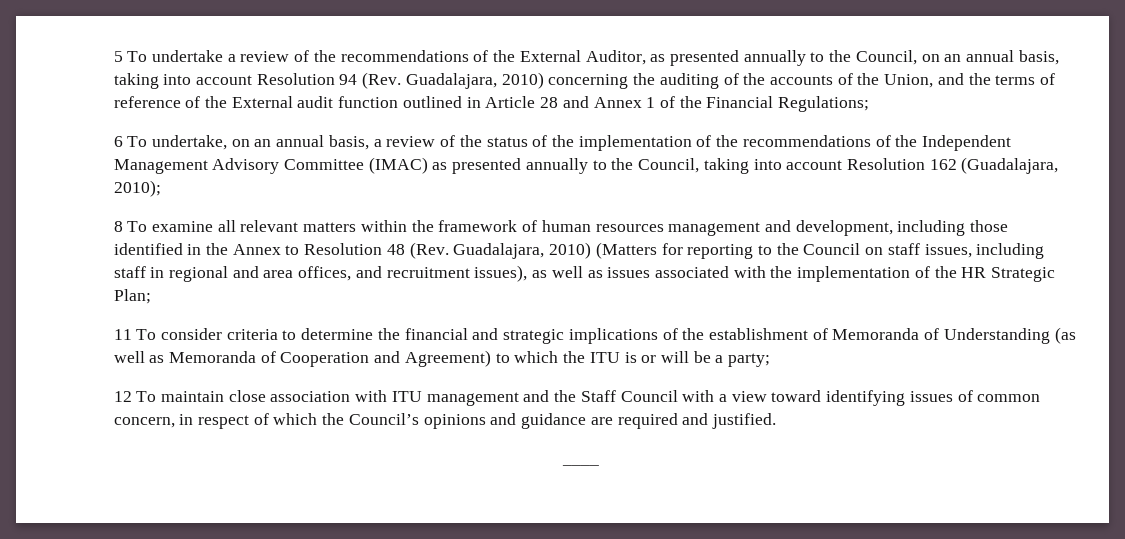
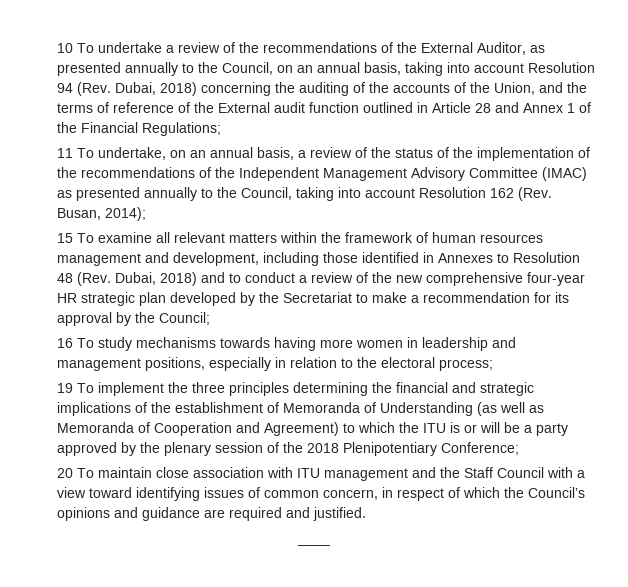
[113,51,123,62] 5 -> [56,43,73,53] 10
[405,72,544,89] Guadalajara, 2010) -> [114,82,197,96] Dubai, 2018)
[113,136,123,147] 6 -> [56,148,73,158] 11
[961,157,1059,174] [113,180,161,197] [113,221,123,232] (Guadalajara, 2010); // 8 -> [517,187,552,201] [56,207,146,221] [56,233,73,243] (Rev. Busan, 2014); // 15
[206,243,281,255] the Annex -> [437,253,493,263] Annexes
[453,242,1045,259] [113,265,1056,282] [113,289,151,304] [113,328,374,340] Guadalajara, 2010) (Matters for reporting to the Council on staff issues, including staff in regional and area offices, and recruitment issues), as well as issues associated with the implementation of the HR Strategic Plan; // 11 To consider criteria to determine -> [114,272,585,286] [56,292,569,306] [56,312,210,326] [56,337,516,351] [56,357,493,371] [56,382,368,396] Dubai, 2018) and to conduct a review of the new comprehensive four-year HR strategic plan developed by the Secretariat to make a recommendation for its approval by the Council; // 16 To study mechanisms towards having more women in leadership and management positions, especially in relation to the electoral process; // 19 To implement the three principles determining
[728,353,771,367] [113,391,132,402] party; // 12 -> [535,423,568,436] [56,442,519,456] [56,468,73,478] party approved by the plenary session of the 2018 Plenipotentiary Conference; // 20

